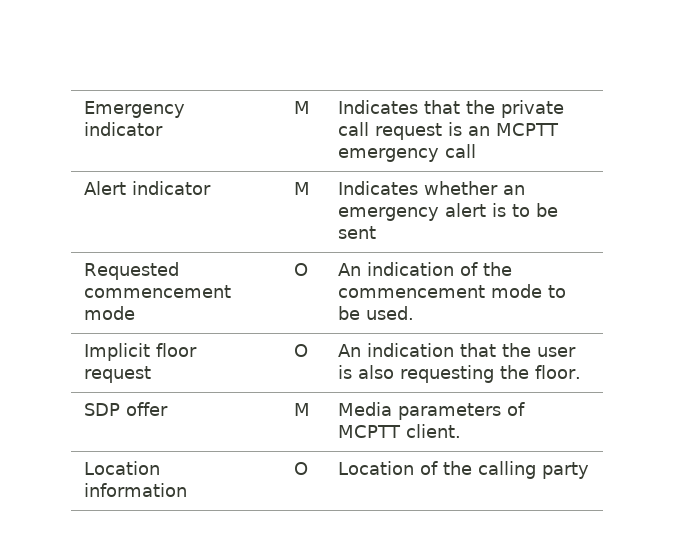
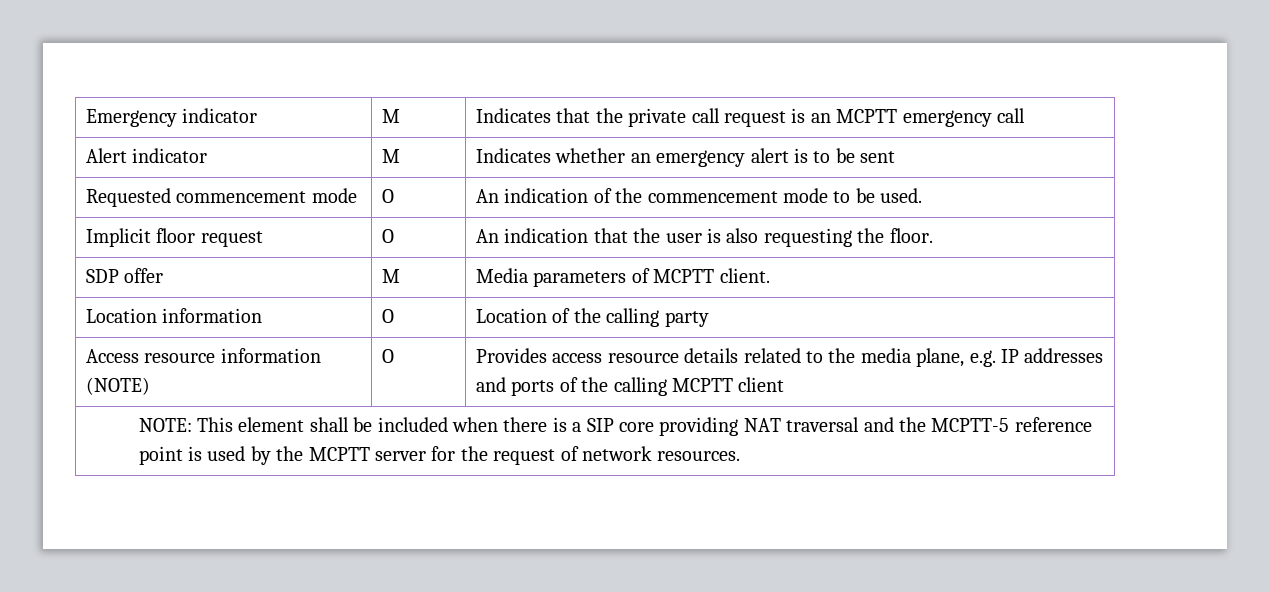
(590, 470) none -> [86,348,321,363] [86,377,151,395] [382,349,395,363] [476,348,1104,367] [476,377,785,396] [138,417,1092,436] [138,446,741,465] // Access resource information (NOTE) | O | Provides access resource details related to the media plane, e.g. IP addresses and ports of the calling MCPTT client // NOTE: This element shall be included when there is a SIP core providing NAT traversal and the MCPTT-5 reference point is used by the MCPTT server for the request of network resources.

